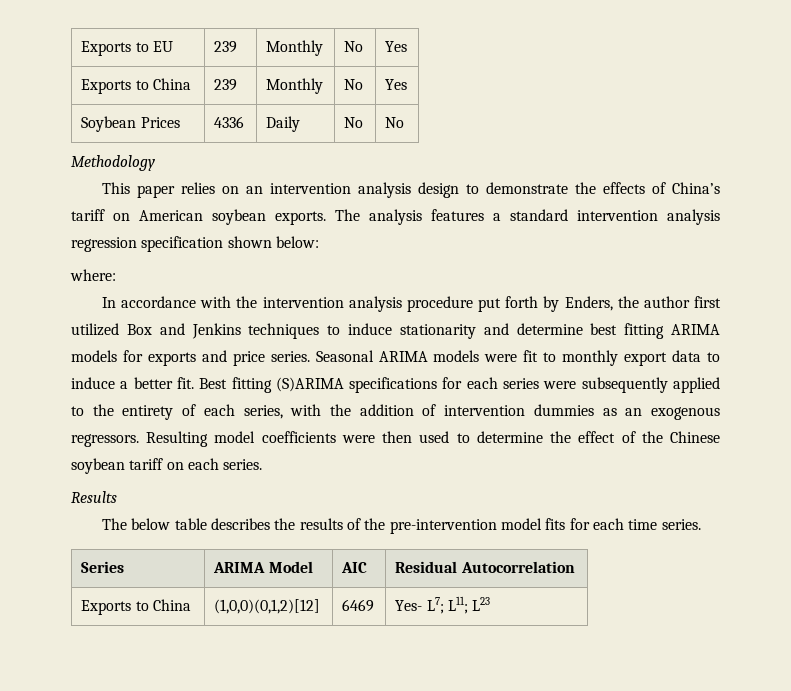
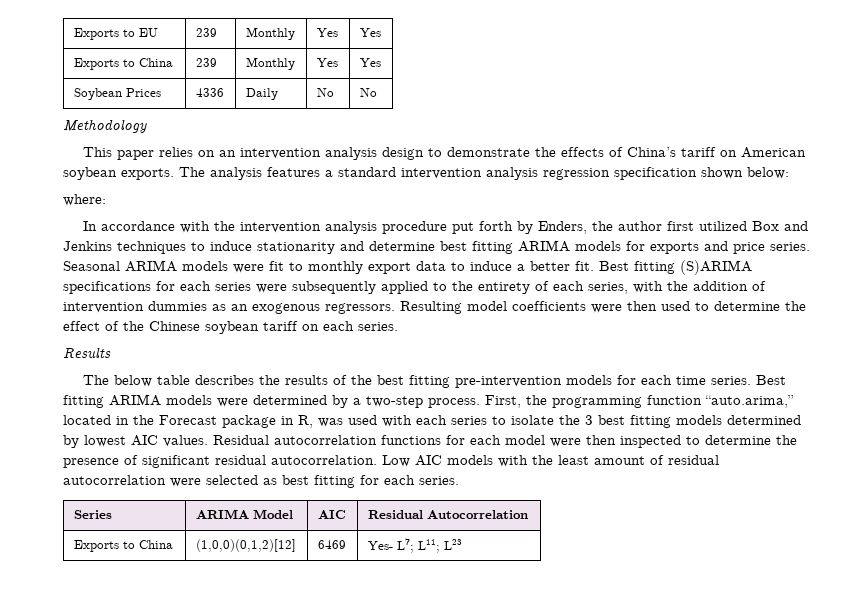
[344,41,364,52] No -> [316,28,338,37] Yes
[344,79,364,90] No -> [316,58,338,67] Yes
[389,518,566,534] pre-intervention model fits -> [376,375,612,388] best fitting pre-intervention models
(701, 524) none -> [755,375,786,385] [63,394,794,408] [63,415,801,428] [63,435,797,448] [63,455,719,468] [63,475,459,488] Best fitting ARIMA models were determined by a two-step process. First, the programming function “auto.arima,” located in the Forecast package in R, was used with each series to isolate the 3 best fitting models determined by lowest AIC values. Residual autocorrelation functions for each model were then inspected to determine the presence of significant residual autocorrelation. Low AIC models with the least amount of residual autocorrelation were selected as best fitting for each series.

